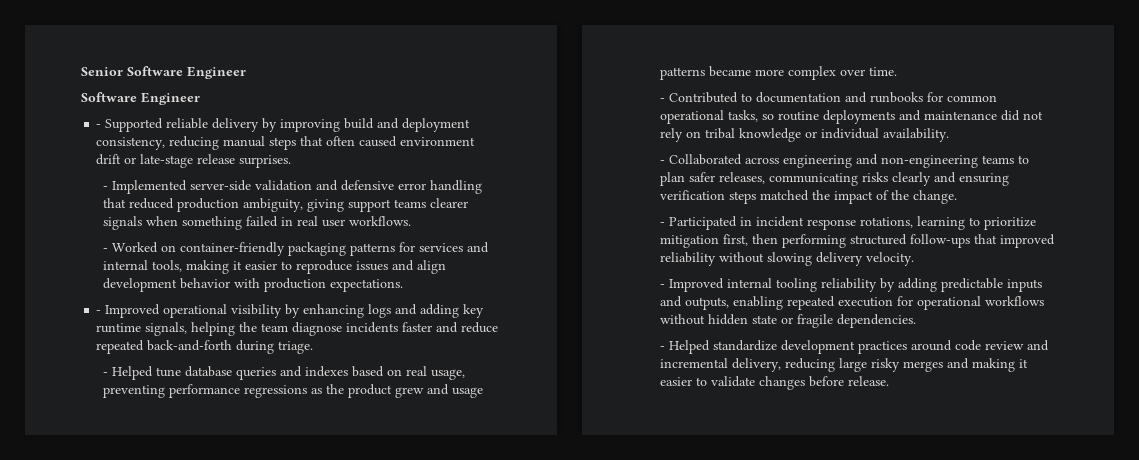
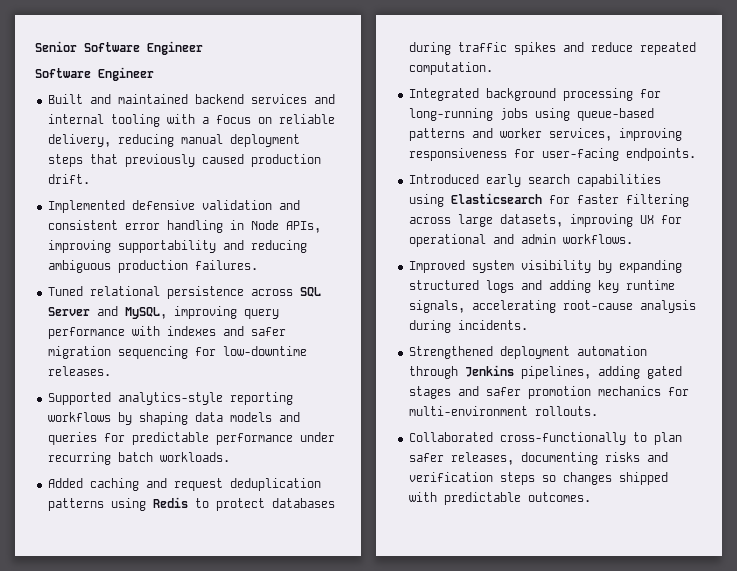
[96,118,471,132] [96,136,476,150] [96,154,292,168] [103,180,483,194] [103,198,469,212] [103,216,412,230] [103,242,490,256] [103,260,447,274] [103,278,404,292] [96,304,365,318] - Supported reliable delivery by improving build and deployment consistency, reducing manual steps that often caused environment drift or late-stage release surprises. // - Implemented server-side validation and defensive error handling that reduced production ambiguity, giving support teams clearer signals when something failed in real user workflows. // - Worked on container-friendly packaging patterns for services and internal tools, making it easier to reproduce issues and align development behavior with production expectations. // - Improved operational visibility by enhancing -> [47,94,335,104] [47,114,335,127] [47,134,300,147] [47,154,321,167] [47,174,90,184] [47,200,300,213] [47,220,321,233] [47,240,307,253] [47,260,258,273] [47,286,321,299] [47,306,279,319] [47,326,286,339] [47,346,307,359] [47,366,111,376] [47,392,293,405] [47,412,300,425] [47,432,335,445] [47,452,230,465] [47,478,321,491] [47,497,335,511] [408,42,696,55] [408,62,493,75] [408,88,661,101] [408,108,654,121] [408,128,682,141] [408,148,696,161] [408,174,661,187] [408,193,689,207] [408,214,682,227] [408,234,633,247] [408,260,682,273] [408,280,479,290] Built and maintained backend services and internal tooling with a focus on reliable delivery, reducing manual deployment steps that previously caused production drift. // Implemented defensive validation and consistent error handling in Node APIs, improving supportability and reducing ambiguous production failures. // Tuned relational persistence across SQL Server and MySQL, improving query performance with indexes and safer migration sequencing for low-downtime releases. // Supported analytics-style reporting workflows by shaping data models and queries for predictable performance under recurring batch workloads. // Added caching and request deduplication patterns using Redis to protect databases during traffic spikes and reduce repeated computation. // Integrated background processing for long-running jobs using queue-based patterns and worker services, improving responsiveness for user-facing endpoints. // Introduced early search capabilities using Elasticsearch for faster filtering across large datasets, improving UX for operational and admin workflows. // Improved system visibility by expanding structured
[191,322,499,336] [96,340,314,354] [103,366,466,380] [103,384,484,398] [660,66,898,80] [660,92,998,103] [660,110,1044,124] [660,128,950,142] [660,154,1030,168] [660,172,1010,186] [660,190,958,204] [660,216,1037,230] [660,234,1056,248] [660,252,915,266] [660,278,1043,292] [660,296,1045,310] [660,314,917,328] [660,340,1050,354] [660,358,1029,372] [660,376,890,390] helping the team diagnose incidents faster and reduce repeated back-and-forth during triage. // - Helped tune database queries and indexes based on real usage, preventing performance regressions as the product grew and usage patterns became more complex over time. // - Contributed to documentation and runbooks for common operational tasks, so routine deployments and maintenance did not rely on tribal knowledge or individual availability. // - Collaborated across engineering and non-engineering teams to plan safer releases, communicating risks clearly and ensuring verification steps matched the impact of the change. // - Participated in incident response rotations, learning to prioritize mitigation first, then performing structured follow-ups that improved reliability without slowing delivery velocity. // - Improved internal tooling reliability by adding predictable inputs and outputs, enabling repeated execution for operational workflows without hidden state or fragile dependencies. // - Helped standardize development practices around code review and incremental delivery, reducing large risky merges and making it easier to validate changes before release. -> [471,300,696,313] [408,320,528,333] [408,346,647,359] [408,365,682,379] [408,386,689,399] [408,406,598,416] [408,432,682,445] [408,452,668,465] [408,472,668,485] [408,492,591,505] accelerating root-cause analysis during incidents. // Strengthened deployment automation through Jenkins pipelines, adding gated stages and safer promotion mechanics for multi-environment rollouts. // Collaborated cross-functionally to plan safer releases, documenting risks and verification steps so changes shipped with predictable outcomes.

